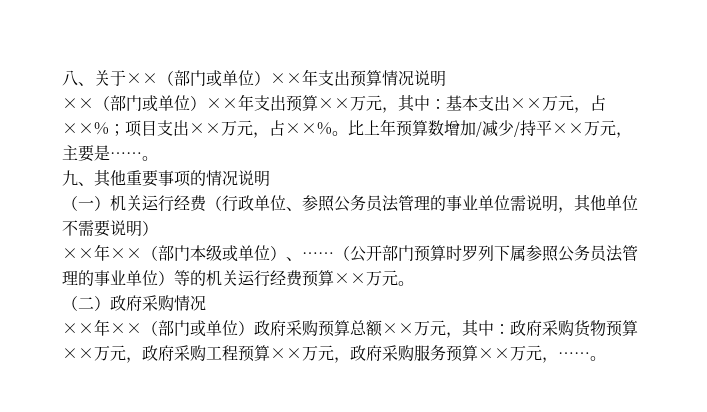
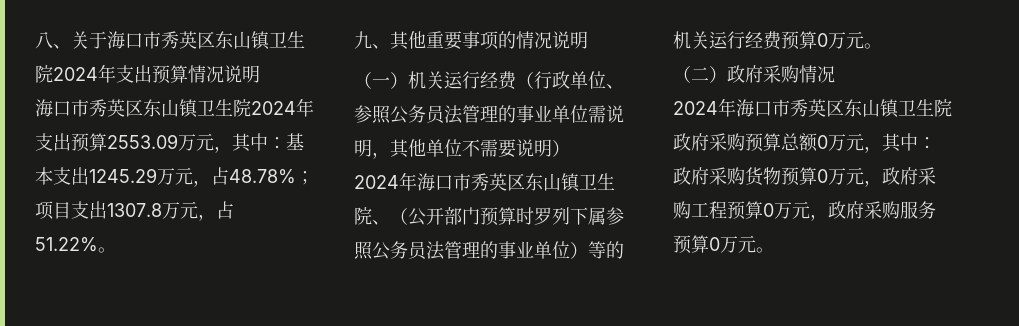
[126,70,302,87] ××（部门或单位）×× -> [107,31,305,50] [35,65,98,83] 海口市秀英区东山镇卫生院2024
[62,94,350,112] ××（部门或单位）××年支出预算×× -> [35,98,314,118] [35,133,178,152] 海口市秀英区东山镇卫生院2024年支出预算2553.09
[510,95,606,113] [62,122,109,135] ××万元，占××% -> [89,167,296,187] 1245.29万元，占48.78%
[189,119,632,138] [62,145,142,162] ××万元，占××%。比上年预算数增加/减少/持平××万元，主要是…… -> [107,201,234,221] [35,237,98,252] 1307.8万元，占51.22%
[62,244,334,262] ××年××（部门本级或单位）、…… -> [354,172,615,192] [354,207,390,225] 2024年海口市秀英区东山镇卫生院、
[334,273,366,284] ×× -> [817,33,828,47] 0
[62,319,254,337] ××年××（部门或单位） -> [673,98,952,118] 2024年海口市秀英区东山镇卫生院
[382,323,414,334] ×× -> [817,135,828,149] 0
[62,348,94,359] ×× -> [817,169,828,183] 0
[270,348,302,359] ×× -> [763,203,774,217] 0
[478,345,590,363] ××万元，…… -> [709,235,756,253] 0万元

